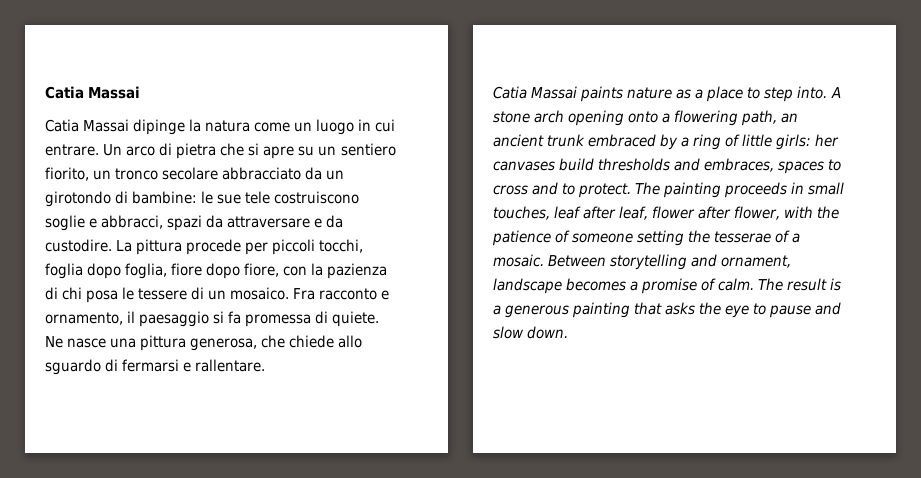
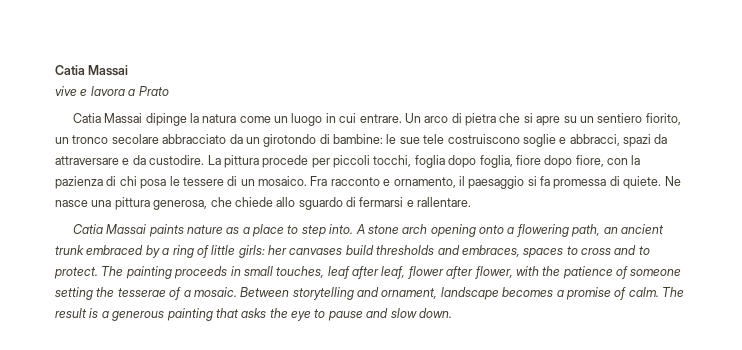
[45,86,141,99] Catia Massai -> [55,65,129,76] [55,86,169,96] Catia Massai // vive e lavora a Prato

